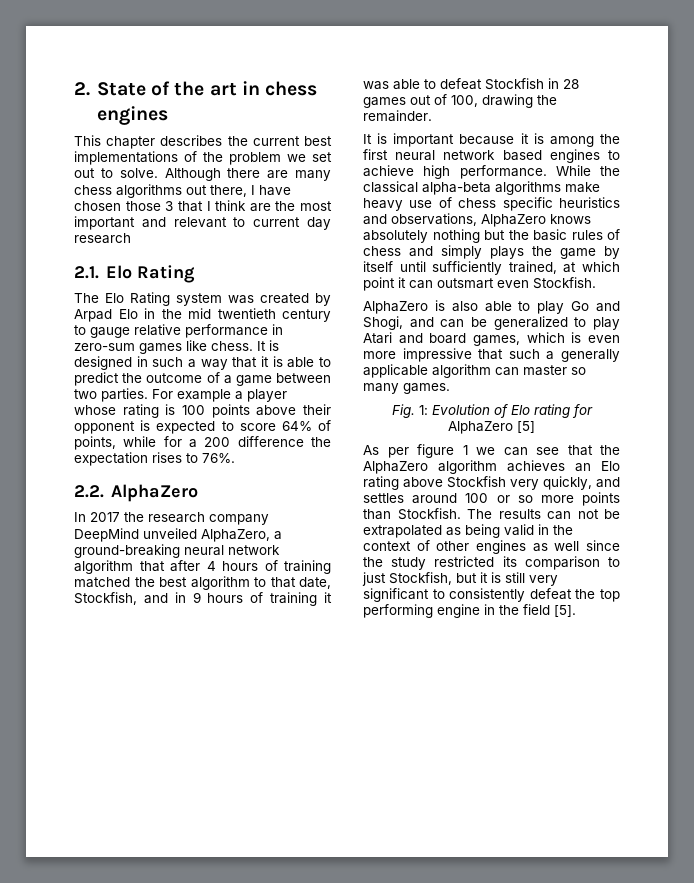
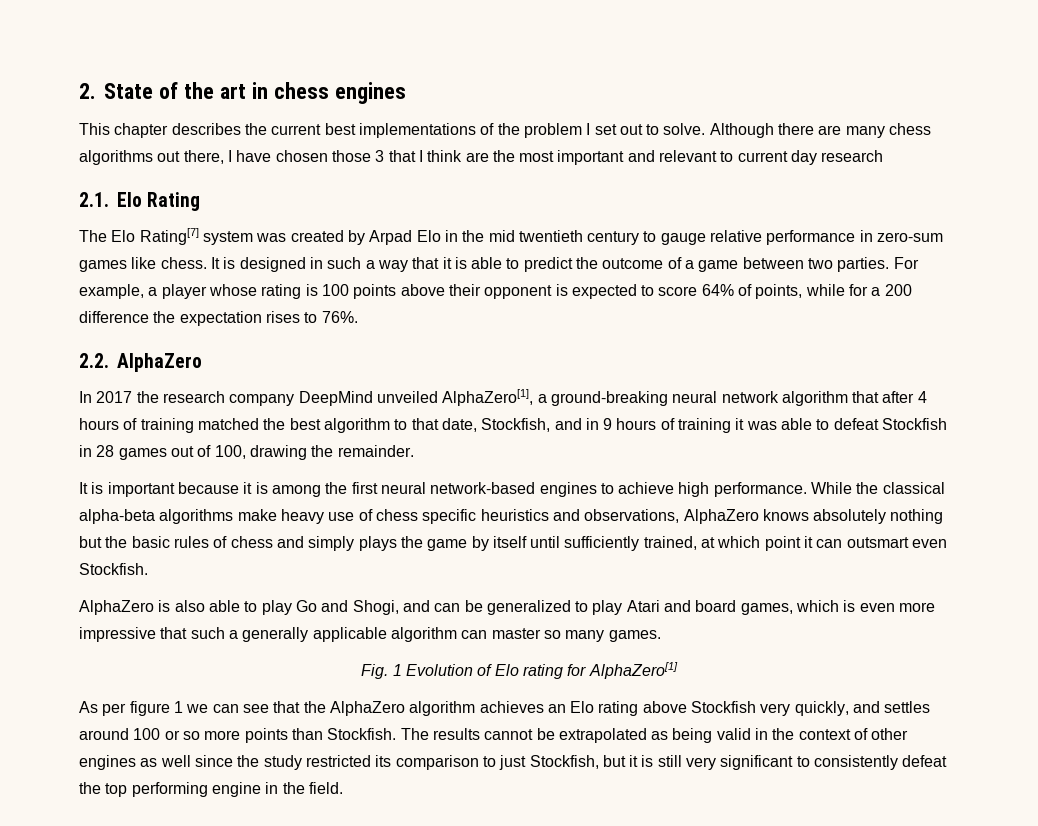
[287,154,306,162] we -> [586,123,591,135] I
[130,292,170,306] Rating -> [139,228,199,245] Rating[7]
[177,389,231,402] example -> [79,284,144,299] example,
[201,529,270,542] AlphaZero, -> [442,389,534,406] AlphaZero[1],
[443,150,542,161] network based -> [430,482,536,494] network-based
[418,405,428,415] 1: -> [392,664,402,676] 1
[448,421,535,434] AlphaZero [5] -> [588,662,678,679] AlphaZero[1]
[547,509,599,520] can not -> [484,729,534,740] cannot
[523,604,576,617] field [5]. -> [308,782,343,794] field.

